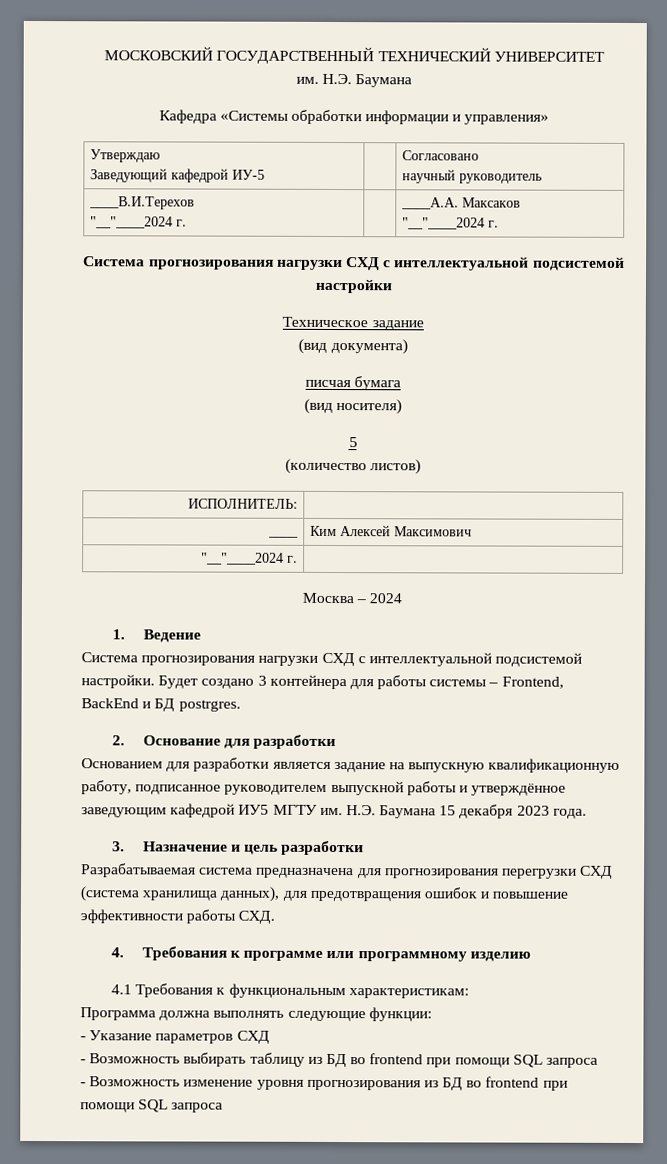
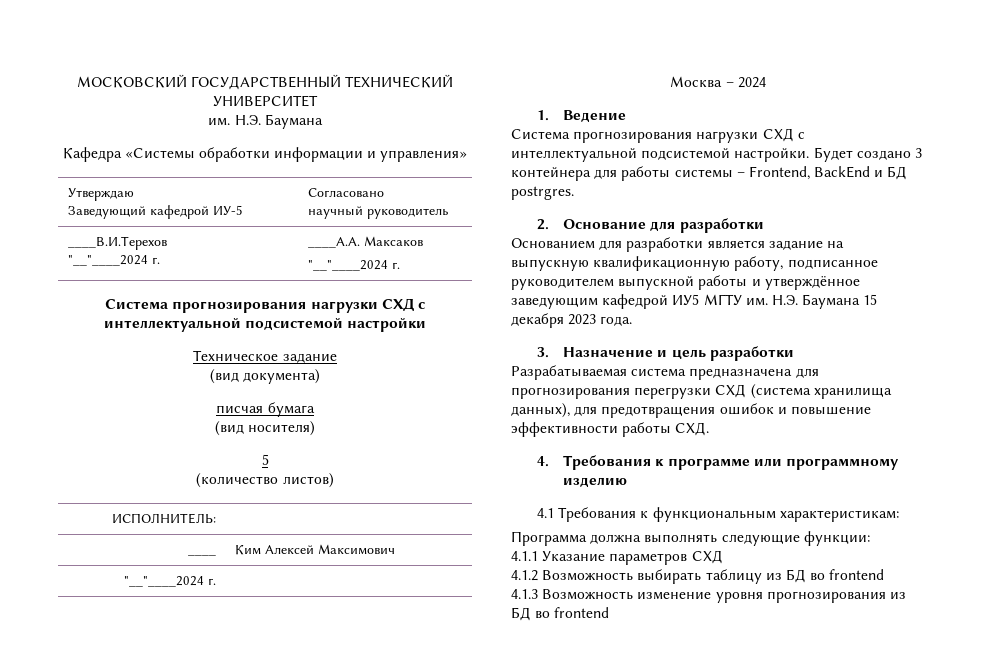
[80,1036,86,1041] - -> [511,551,538,561] 4.1.1
[80,1059,86,1064] - -> [511,570,538,581] 4.1.2
[426,1054,599,1068] [80,1082,86,1087] при помощи SQL запроса // - -> [511,589,538,599] // 4.1.3
[542,1080,568,1091] [80,1099,224,1113] при помощи SQL запроса -> (610, 612) none

